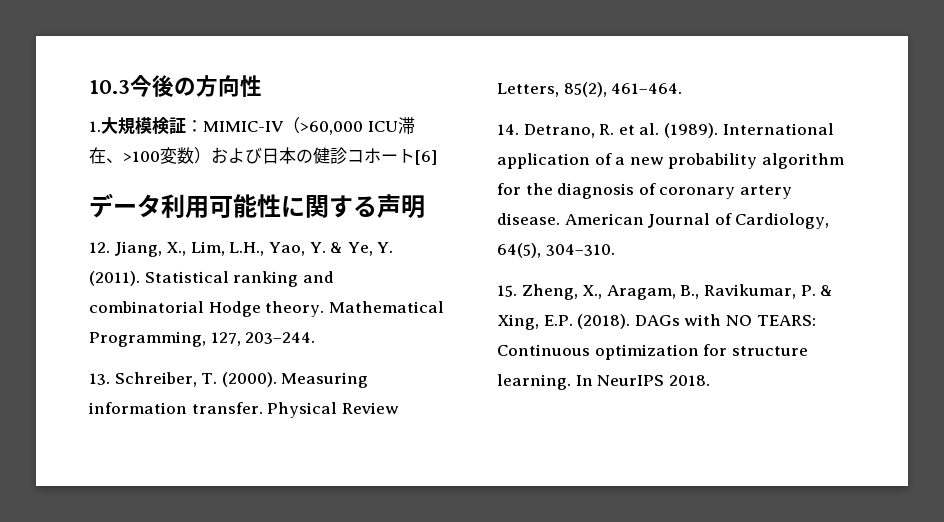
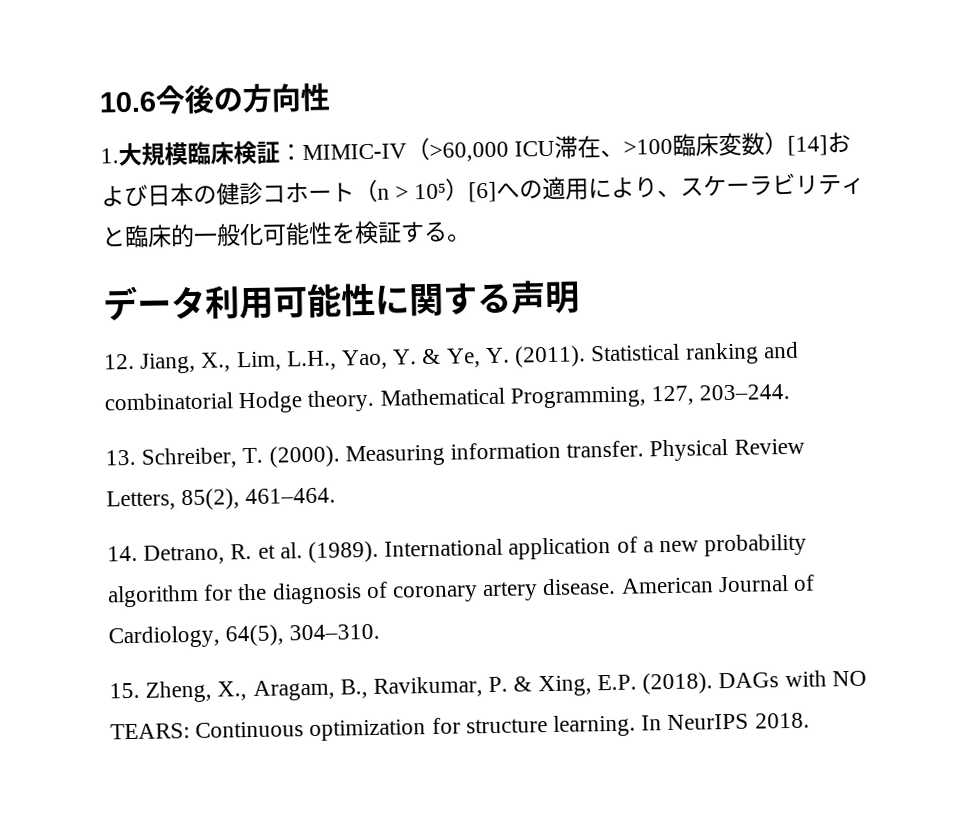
[89,80,130,94] 10.3 -> [99,91,156,113] 10.6
(152, 125) none -> [187,141,234,165] 臨床
[160,147,211,164] 変数） -> [672,131,829,157] 臨床変数）[14]
[415,150,437,165] [6] -> [354,172,866,203] [101,220,471,249] （n > 10⁵）[6]への適用により、スケーラビリティと臨床的一般化可能性を検証する。

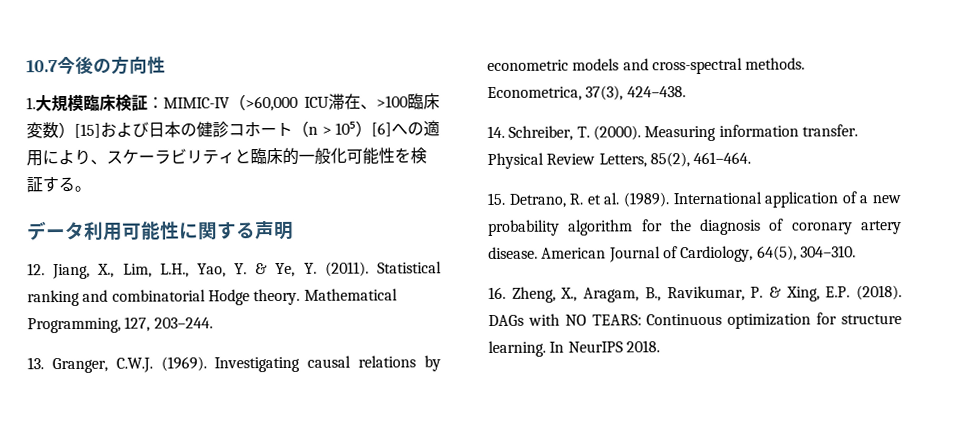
[99,91,156,113] 10.6 -> [26,59,58,73] 10.7
[787,135,829,156] [14] -> [74,123,101,138] [15]
(136, 457) none -> [51,355,441,374] [487,57,806,75] [487,85,686,102] [487,125,505,139] Granger, C.W.J. (1969). Investigating causal relations by econometric models and cross-spectral methods. Econometrica, 37(3), 424–438. // 14.
[107,545,138,562] 14. -> [487,192,505,206] 15.
[109,682,140,699] 15. -> [488,286,506,300] 16.

